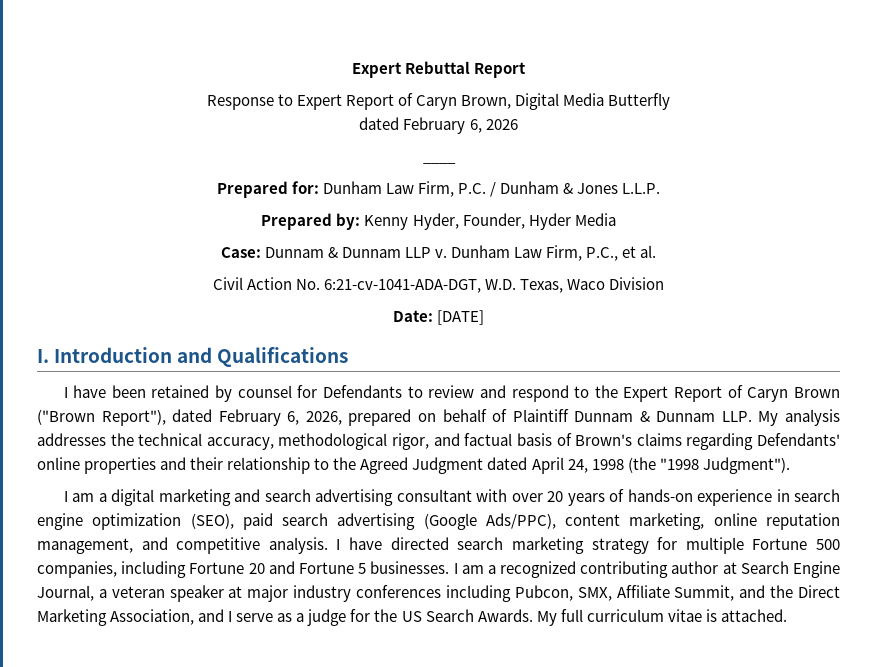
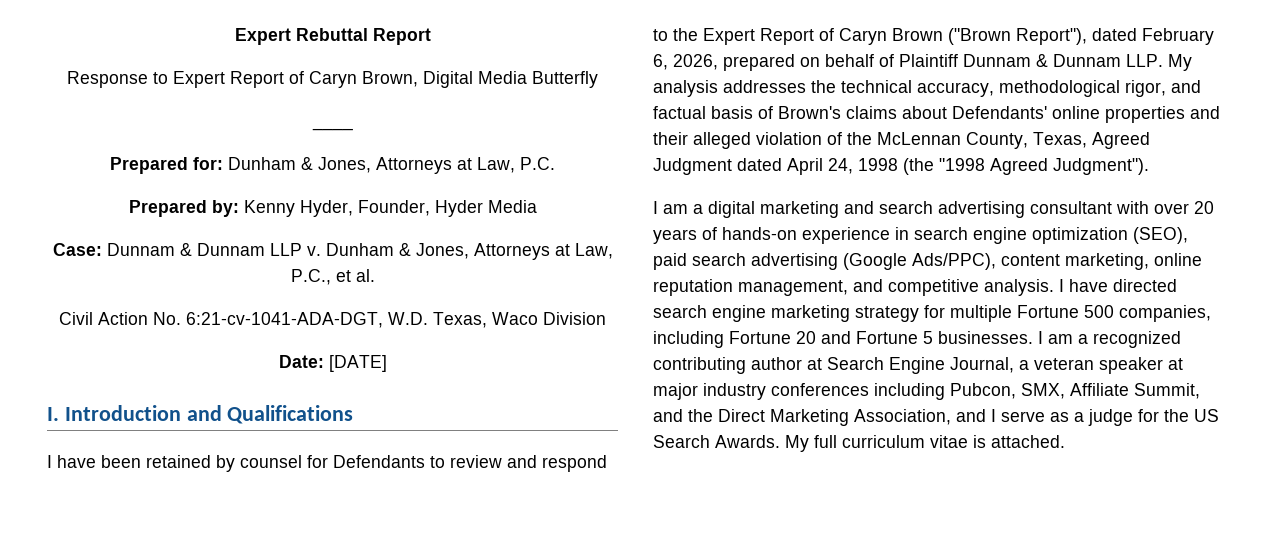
[359,117,518,134] // dated February 6, 2026 -> (598, 79) none
[385,181,661,197] Law Firm, P.C. / Dunham & Jones L.L.P. -> [301,157,555,174] & Jones, Attorneys at Law, P.C.
[514,245,583,261] Law Firm, -> [398,243,613,260] & Jones, Attorneys at Law,
[686,433,754,450] regarding -> [902,106,947,119] about
[227,457,357,474] relationship to the -> [693,132,1087,149] alleged violation of the McLennan County, Texas,
(699, 464) none -> [990,158,1048,175] Agreed
(504, 543) none -> [712,305,766,322] engine

